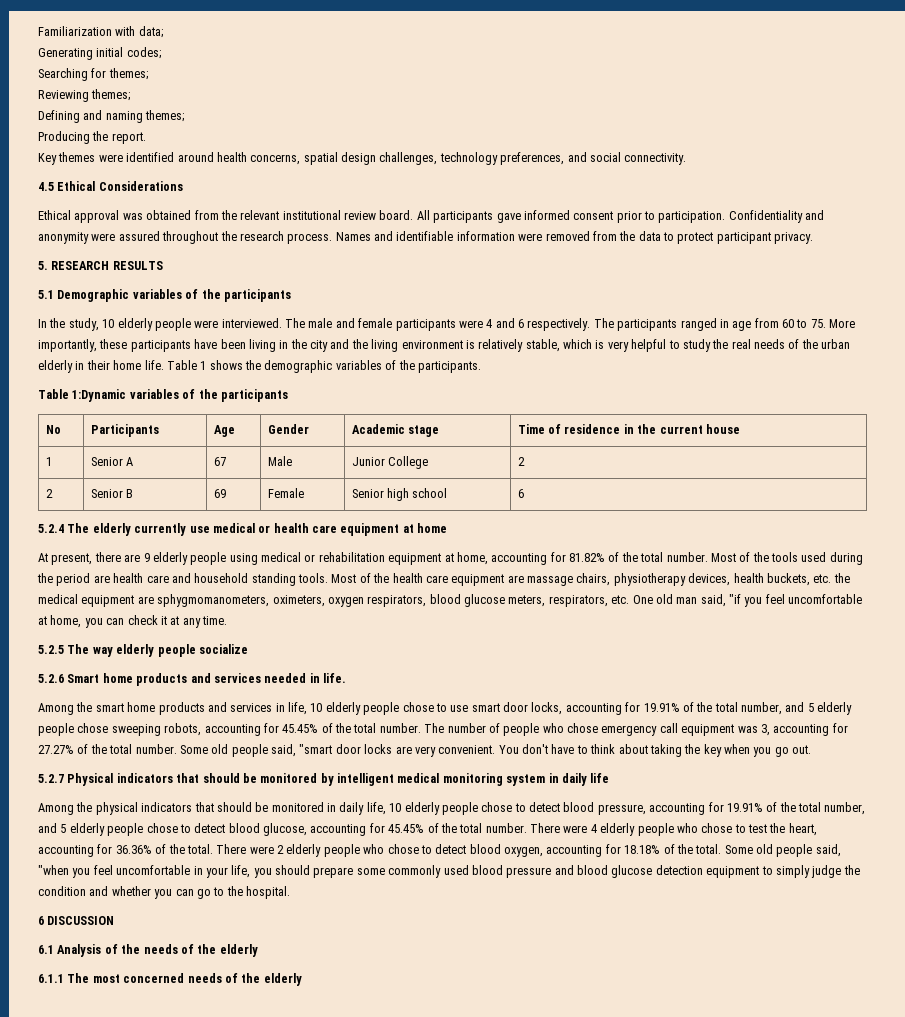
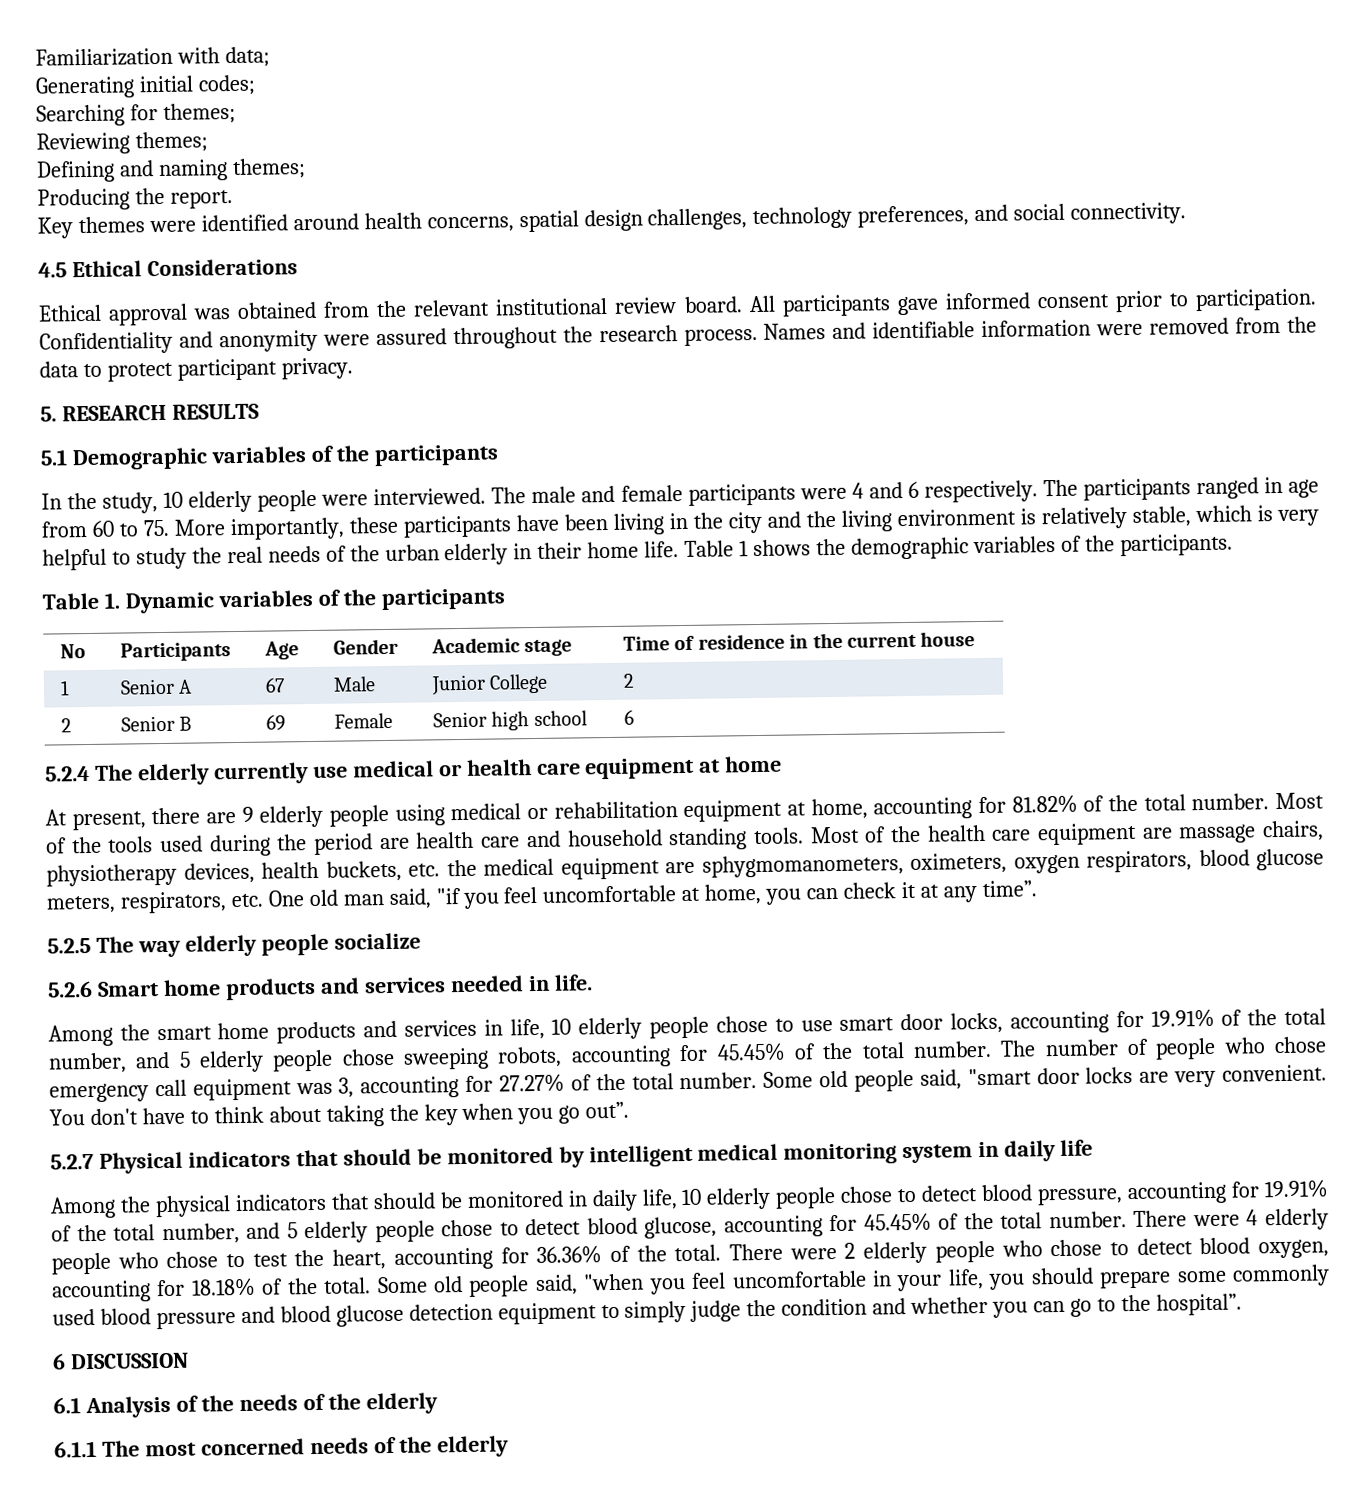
[72,389,127,402] 1:Dynamic -> [103,592,215,614] 1. Dynamic
[202,616,227,625] time. -> [981,880,1037,898] time”.
[792,745,812,754] out. -> [585,1101,630,1119] out”.
[246,886,290,899] hospital. -> [1155,1293,1242,1316] hospital”.

